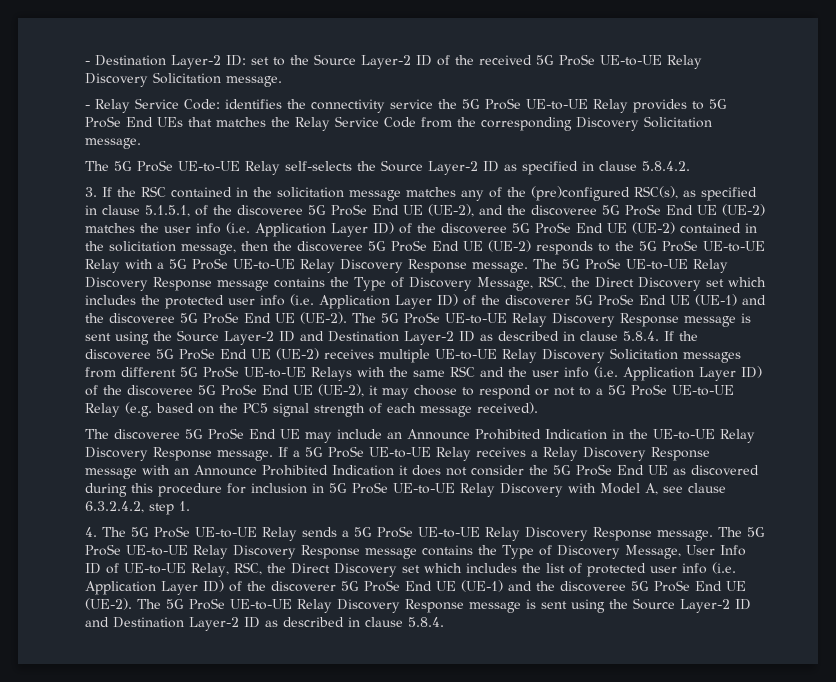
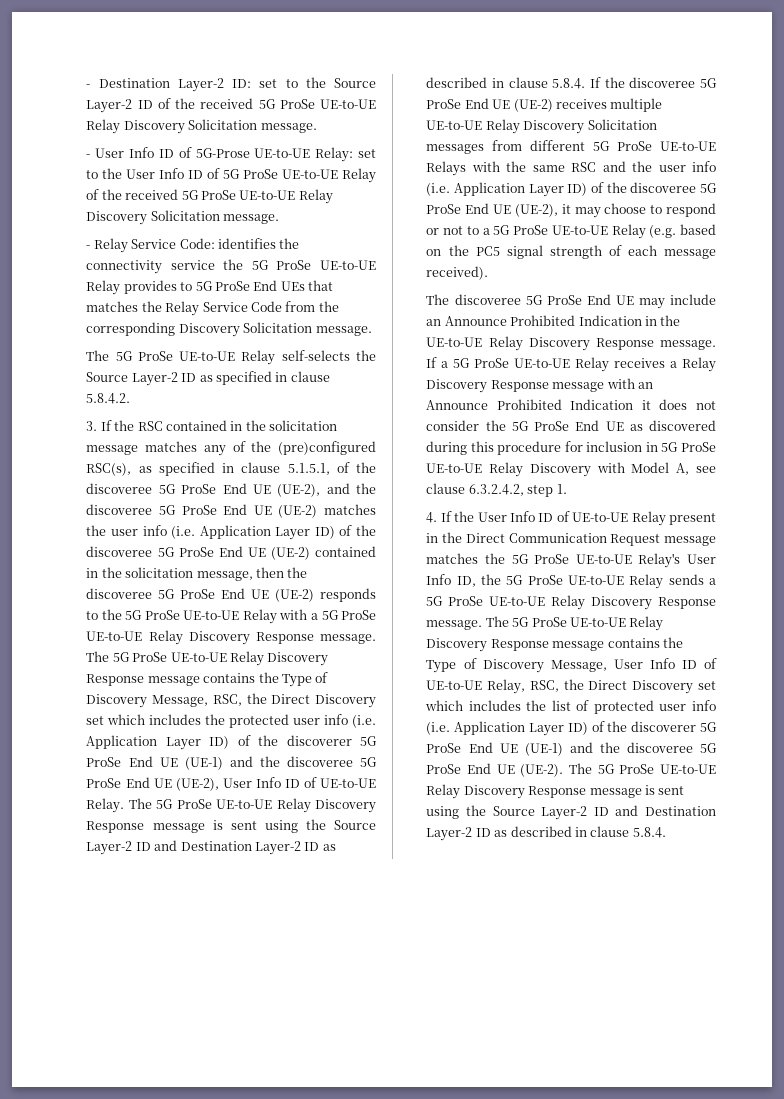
(283, 81) none -> [86,147,377,162] [86,168,376,183] [86,189,333,204] [86,210,280,225] // - User Info ID of 5G-Prose UE-to-UE Relay: set to the User Info ID of 5G ProSe UE-to-UE Relay of the received 5G ProSe UE-to-UE Relay Discovery Solicitation message.
[300,312,348,324] (UE-2). -> [175,777,377,791] [86,798,125,813] (UE-2), User Info ID of UE-to-UE Relay.
[102,527,127,537] The -> [440,511,716,526] [426,532,716,546] [426,553,716,568] [426,574,502,587] If the User Info ID of UE-to-UE Relay present in the Direct Communication Request message matches the 5G ProSe UE-to-UE Relay's User Info ID, the

